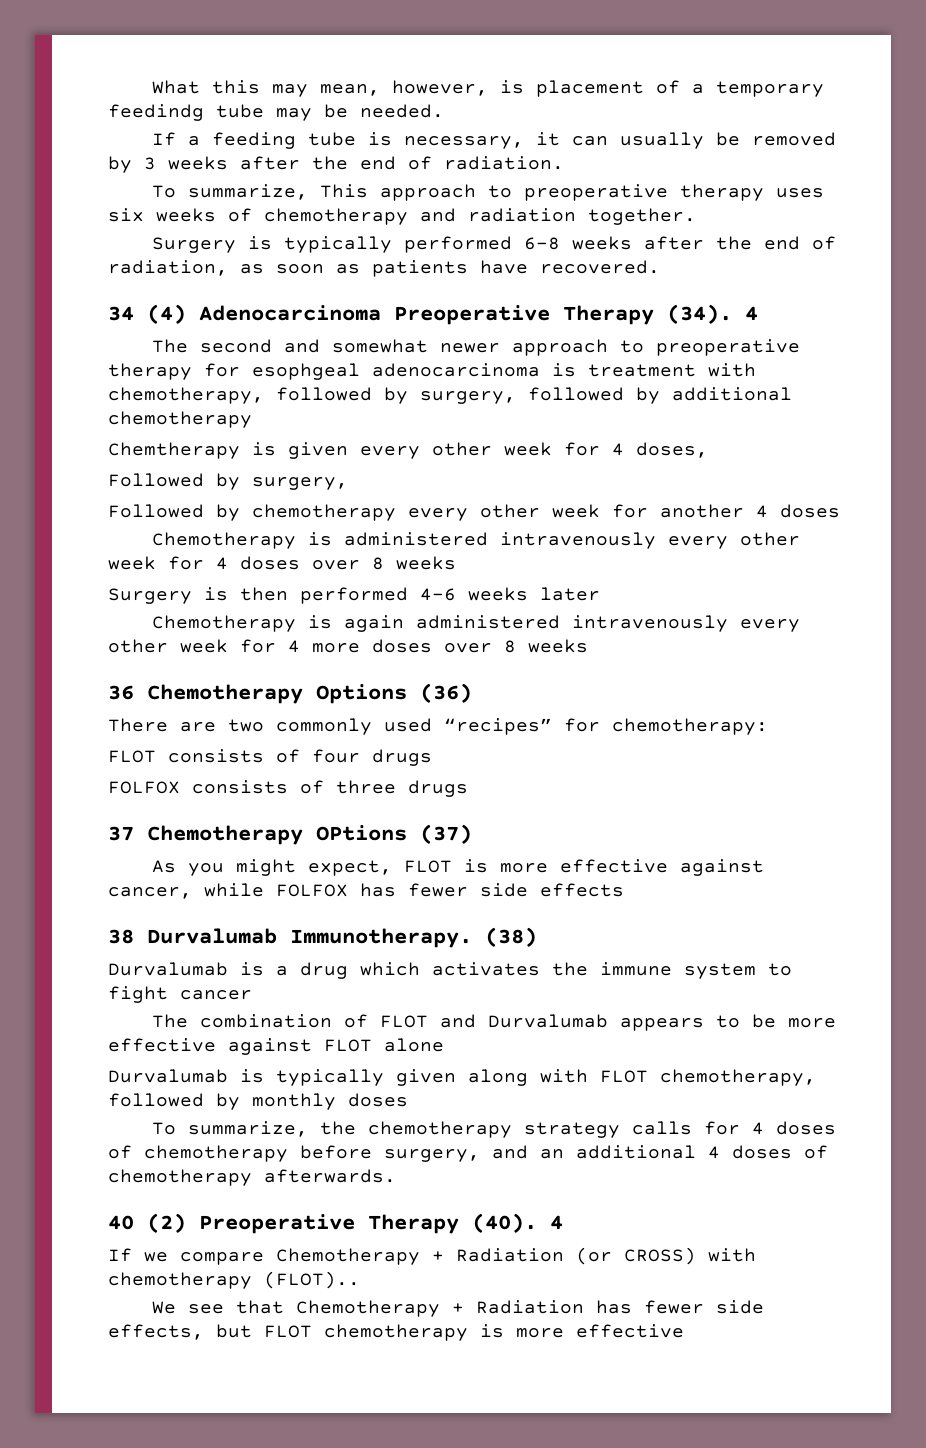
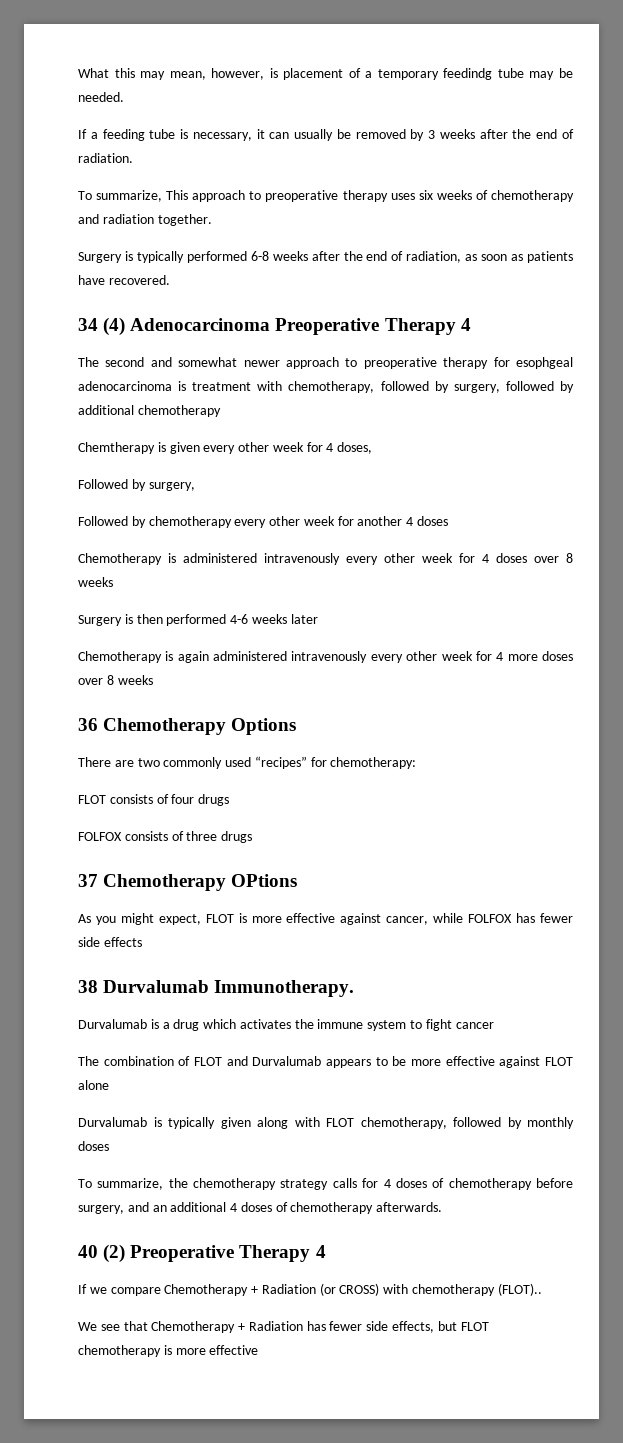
[667,304,732,324] (34). -> (456, 326) none
[420,683,472,703] (36) -> (297, 726) none
[420,824,472,844] (37) -> (298, 880) none
[485,927,537,947] (38) -> (355, 988) none
[472,1213,537,1233] (40). -> (311, 1253) none

